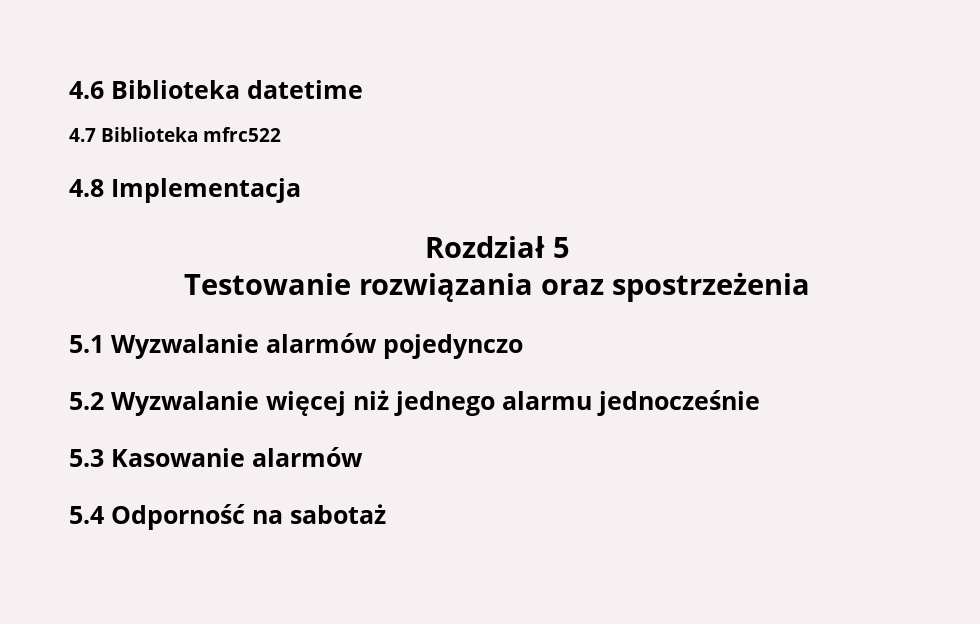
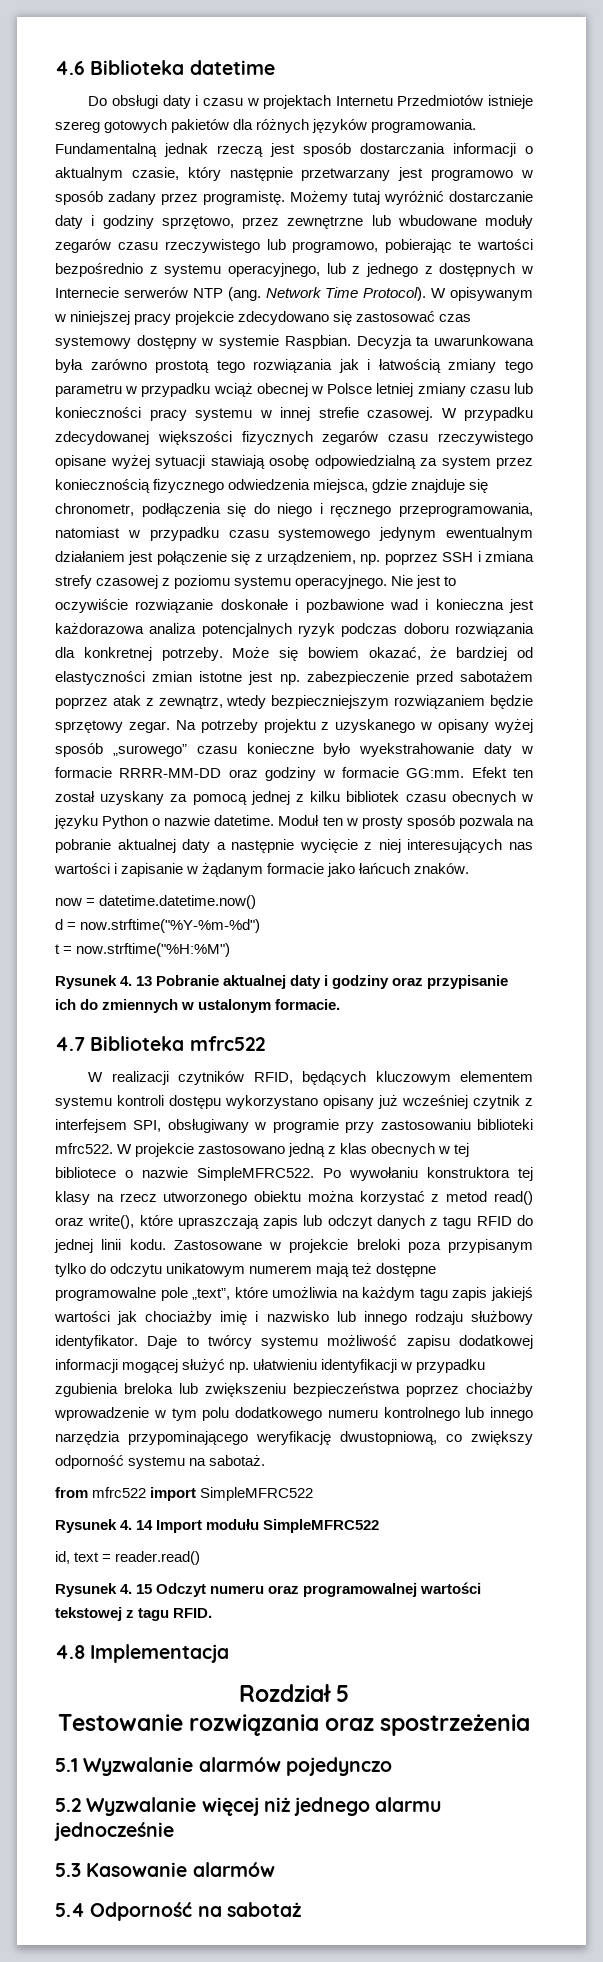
[69,127,281,142] 4.7 Biblioteka mfrc522 -> [88,95,533,109] [55,119,477,133] [55,143,533,157] [55,167,534,181] [55,191,533,205] [55,215,533,229] [55,239,534,253] [55,263,534,277] [55,287,533,301] [54,311,472,325] [55,335,534,349] [55,359,533,373] [55,383,533,397] [55,407,533,421] [55,431,533,445] [55,455,533,469] [55,479,489,493] [55,503,533,517] [55,527,533,541] [55,551,534,565] [55,575,457,589] [55,599,534,613] [55,623,534,637] [55,647,533,661] [55,671,533,685] [55,695,534,709] [55,719,534,733] [55,743,534,757] [55,767,533,781] [55,791,533,805] [54,815,535,829] [55,839,533,853] [54,863,470,877] [55,895,257,909] [55,919,261,933] [55,943,231,957] [55,975,509,989] [55,999,341,1013] [55,1036,265,1051] [88,1071,533,1085] [55,1095,533,1109] [55,1119,534,1133] [55,1143,470,1157] [55,1167,533,1181] [55,1191,533,1205] [55,1215,533,1229] [54,1239,533,1253] [55,1263,437,1277] [55,1287,533,1301] [54,1311,533,1325] [55,1335,533,1349] [55,1359,486,1373] [55,1383,533,1397] [54,1407,533,1421] [55,1431,533,1445] [55,1455,266,1469] [55,1487,314,1501] [55,1519,380,1533] [55,1551,201,1565] [55,1582,482,1597] [55,1607,213,1621] Do obsługi daty i czasu w projektach Internetu Przedmiotów istnieje szereg gotowych pakietów dla różnych języków programowania. Fundamentalną jednak rzeczą jest sposób dostarczania informacji o aktualnym czasie, który następnie przetwarzany jest programowo w sposób zadany przez programistę. Możemy tutaj wyróżnić dostarczanie daty i godziny sprzętowo, przez zewnętrzne lub wbudowane moduły zegarów czasu rzeczywistego lub programowo, pobierając te wartości bezpośrednio z systemu operacyjnego, lub z jednego z dostępnych w Internecie serwerów NTP (ang. Network Time Protocol). W opisywanym w niniejszej pracy projekcie zdecydowano się zastosować czas systemowy dostępny w systemie Raspbian. Decyzja ta uwarunkowana była zarówno prostotą tego rozwiązania jak i łatwością zmiany tego parametru w przypadku wciąż obecnej w Polsce letniej zmiany czasu lub konieczności pracy systemu w innej strefie czasowej. W przypadku zdecydowanej większości fizycznych zegarów czasu rzeczywistego opisane wyżej sytuacji stawiają osobę odpowiedzialną za system przez koniecznością fizycznego odwiedzenia miejsca, gdzie znajduje się chronometr, podłączenia się do niego i ręcznego przeprogramowania, natomiast w przypadku czasu systemowego jedynym ewentualnym działaniem jest połączenie się z urządzeniem, np. poprzez SSH i zmiana strefy czasowej z poziomu systemu operacyjnego. Nie jest to oczywiście rozwiązanie doskonałe i pozbawione wad i konieczna jest każdorazowa analiza potencjalnych ryzyk podczas doboru rozwiązania dla konkretnej potrzeby. Może się bowiem okazać, że bardziej od elastyczności zmian istotne jest np. zabezpieczenie przed sabotażem poprzez atak z zewnątrz, wtedy bezpieczniejszym rozwiązaniem będzie sprzętowy zegar. Na potrzeby projektu z uzyskanego w opisany wyżej sposób „surowego” czasu konieczne było wyekstrahowanie daty w formacie RRRR-MM-DD oraz godziny w formacie GG:mm. Efekt ten został uzyskany za pomocą jednej z kilku bibliotek czasu obecnych w języku Python o nazwie datetime. Moduł ten w prosty sposób pozwala na pobranie aktualnej daty a następnie wycięcie z niej interesujących nas wartości i zapisanie w żądanym formacie jako łańcuch znaków. // now = datetime.datetime.now() // d = now.strftime("%Y-%m-%d") // t = now.strftime("%H:%M") // Rysunek 4. 13 Pobranie aktualnej daty i godziny oraz przypisanie ich do zmiennych w ustalonym formacie. // 4.7 Biblioteka mfrc522 // W realizacji czytników RFID, będących kluczowym elementem systemu kontroli dostępu wykorzystano opisany już wcześniej czytnik z interfejsem SPI, obsługiwany w programie przy zastosowaniu biblioteki mfrc522. W projekcie zastosowano jedną z klas obecnych w tej bibliotece o nazwie SimpleMFRC522. Po wywołaniu konstruktora tej klasy na rzecz utworzonego obiektu można korzystać z metod read() oraz write(), które upraszczają zapis lub odczyt danych z tagu RFID do jednej linii kodu. Zastosowane w projekcie breloki poza przypisanym tylko do odczytu unikatowym numerem mają też dostępne programowalne pole „text”, które umożliwia na każdym tagu zapis jakiejś wartości jak chociażby imię i nazwisko lub innego rodzaju służbowy identyfikator. Daje to twórcy systemu możliwość zapisu dodatkowej informacji mogącej służyć np. ułatwieniu identyfikacji w przypadku zgubienia breloka lub zwiększeniu bezpieczeństwa poprzez chociażby wprowadzenie w tym polu dodatkowego numeru kontrolnego lub innego narzędzia przypominającego weryfikację dwustopniową, co zwiększy odporność systemu na sabotaż. // from mfrc522 import SimpleMFRC522 // Rysunek 4. 14 Import modułu SimpleMFRC522 // id, text = reader.read() // Rysunek 4. 15 Odczyt numeru oraz programowalnej wartości tekstowej z tagu RFID.

